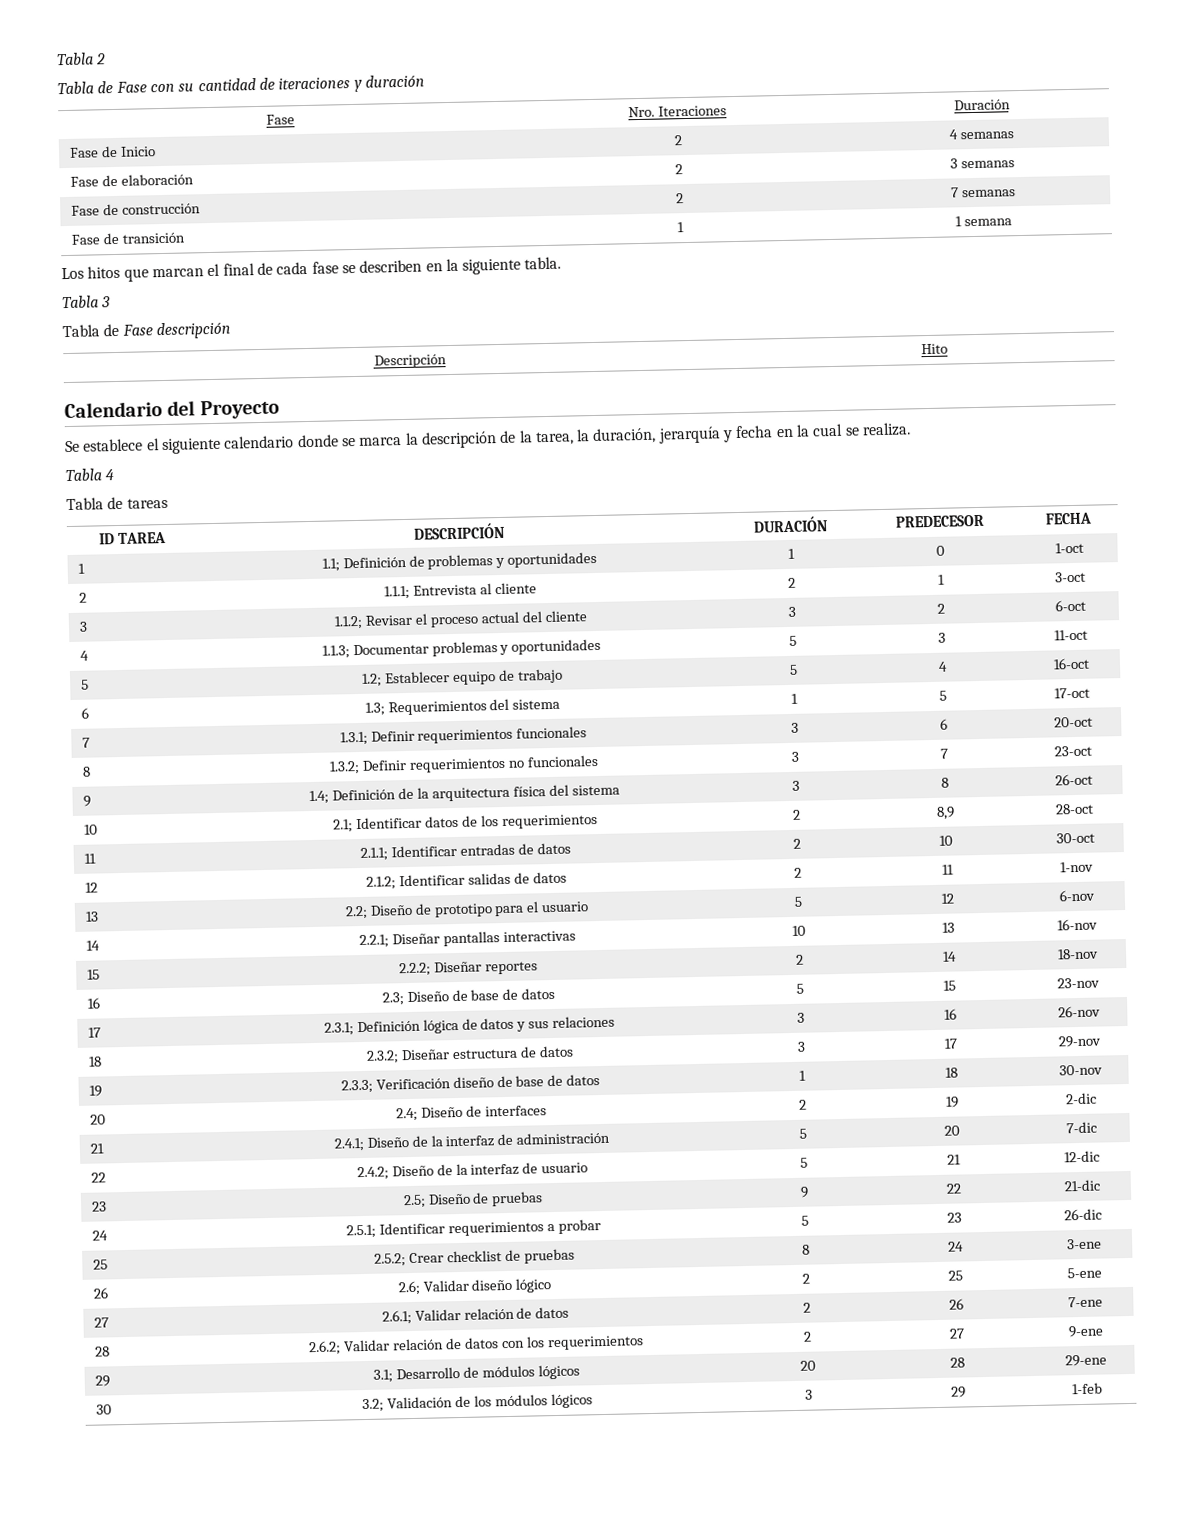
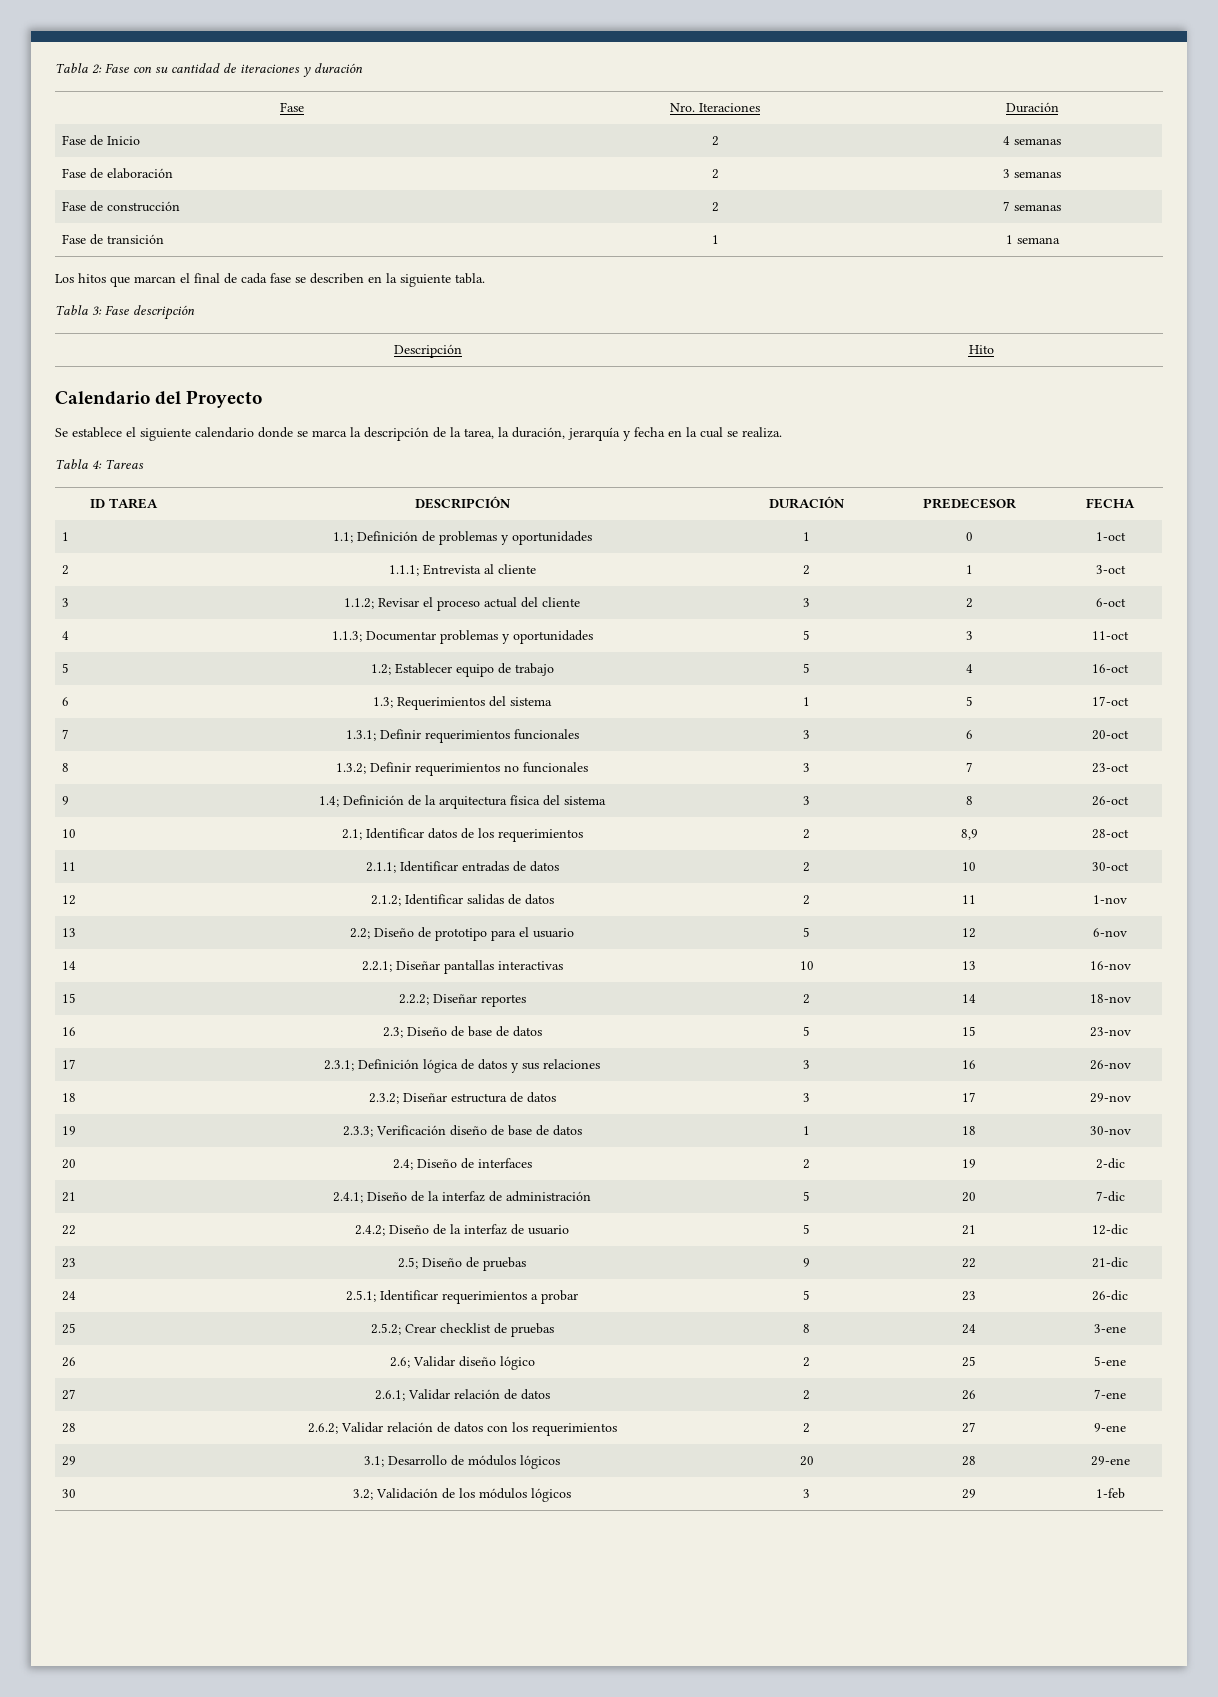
[56,52,107,66] [57,80,114,95] Tabla 2 // Tabla de -> [55,63,102,74] Tabla 2:
[101,296,112,308] [62,323,120,338] 3 // Tabla de -> [92,306,102,315] 3:
[105,469,115,481] [66,496,168,511] 4 // Tabla de tareas -> [92,459,144,469] 4: Tareas

